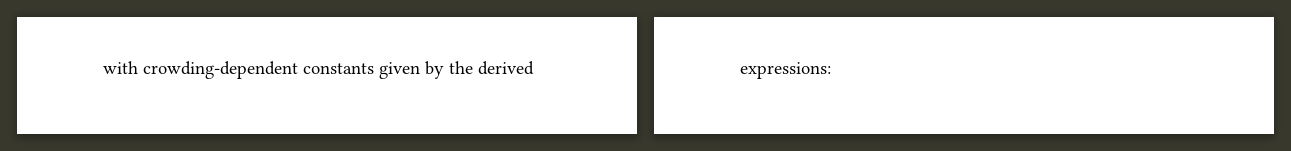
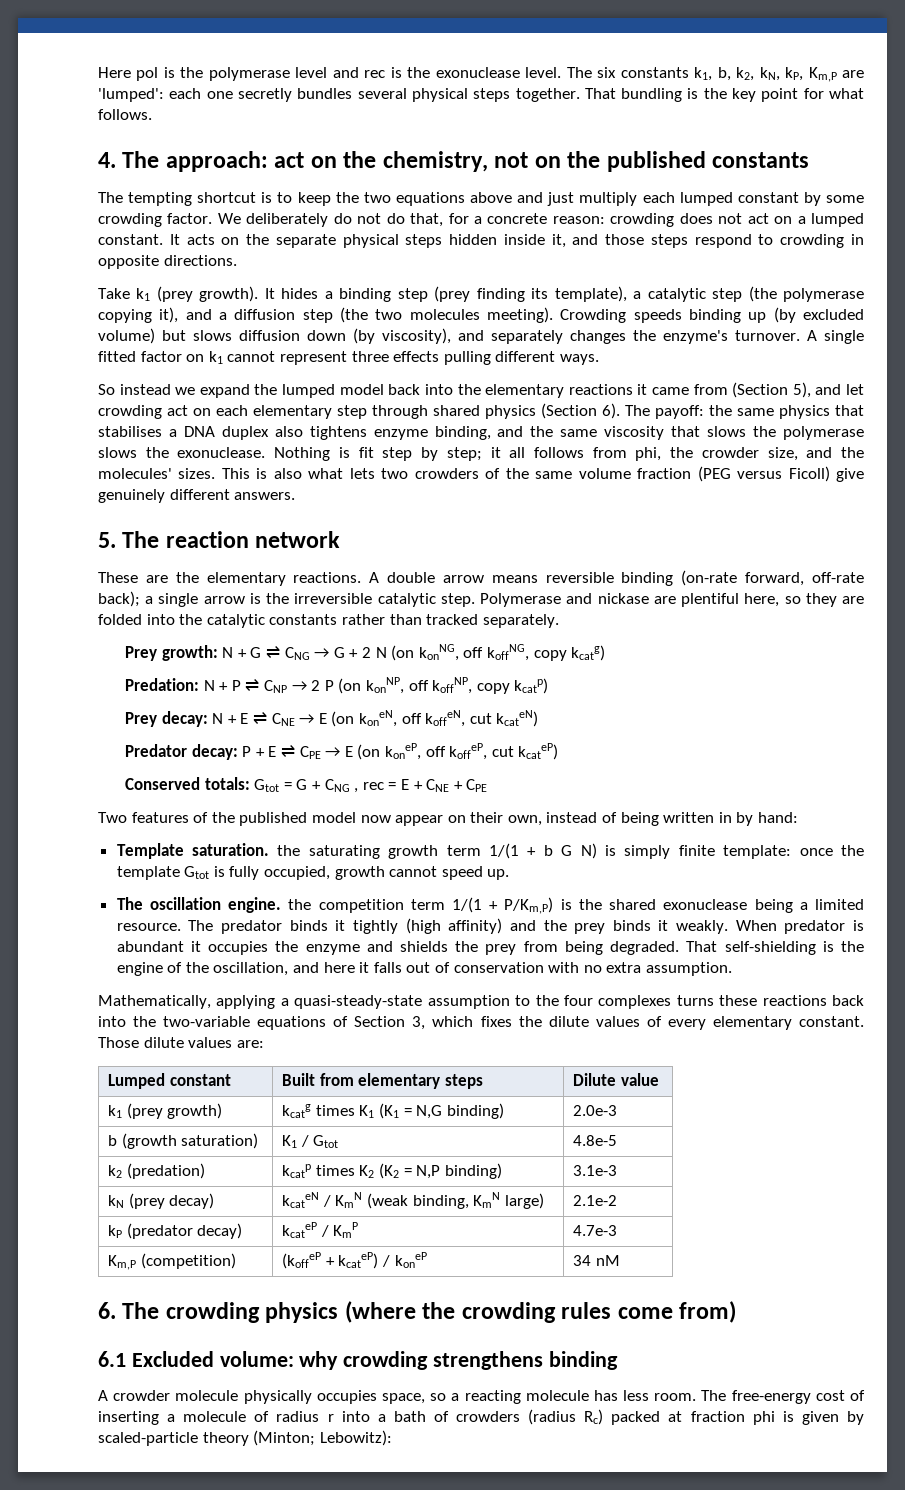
[103,61,831,79] with crowding-dependent constants given by the derived expressions: -> [98,67,865,82] [98,88,864,102] [98,109,152,120] [98,151,810,172] [98,192,865,206] [98,213,865,227] [98,234,864,248] [98,255,237,269] [98,286,864,302] [98,307,865,323] [98,328,864,344] [98,351,599,365] [98,382,864,398] [98,403,864,419] [98,426,864,440] [98,447,864,461] [98,466,864,482] [98,489,296,503] [98,531,341,548] [98,570,864,586] [98,591,865,607] [98,614,559,628] [125,644,606,661] [125,677,549,694] [125,710,539,727] [125,743,559,760] [125,777,488,793] [98,812,799,826] [116,843,864,859] [116,866,510,880] [116,897,864,914] [116,918,864,934] [116,941,864,955] [116,962,732,976] [98,995,864,1009] [98,1016,865,1030] [98,1037,264,1048] [108,1073,231,1089] [282,1073,484,1089] [573,1073,659,1086] [108,1103,223,1119] [282,1103,504,1119] [573,1105,618,1116] [108,1133,259,1149] [282,1135,339,1148] [573,1135,618,1146] [108,1163,205,1179] [282,1163,502,1179] [573,1165,618,1176] [108,1193,215,1209] [282,1192,544,1209] [573,1195,618,1206] [108,1223,243,1239] [282,1222,359,1238] [573,1225,618,1236] [108,1253,236,1270] [282,1252,427,1269] [573,1255,620,1266] [98,1301,737,1323] [98,1351,618,1370] [98,1390,865,1404] [98,1409,864,1425] [98,1430,392,1446] Here pol is the polymerase level and rec is the exonuclease level. The six constants k1, b, k2, kN, kP, Km,P are 'lumped': each one secretly bundles several physical steps together. That bundling is the key point for what follows. // 4. The approach: act on the chemistry, not on the published constants // The tempting shortcut is to keep the two equations above and just multiply each lumped constant by some crowding factor. We deliberately do not do that, for a concrete reason: crowding does not act on a lumped constant. It acts on the separate physical steps hidden inside it, and those steps respond to crowding in opposite directions. // Take k1 (prey growth). It hides a binding step (prey finding its template), a catalytic step (the polymerase copying it), and a diffusion step (the two molecules meeting). Crowding speeds binding up (by excluded volume) but slows diffusion down (by viscosity), and separately changes the enzyme's turnover. A single fitted factor on k1 cannot represent three effects pulling different ways. // So instead we expand the lumped model back into the elementary reactions it came from (Section 5), and let crowding act on each elementary step through shared physics (Section 6). The payoff: the same physics that stabilises a DNA duplex also tightens enzyme binding, and the same viscosity that slows the polymerase slows the exonuclease. Nothing is fit step by step; it all follows from phi, the crowder size, and the molecules' sizes. This is also what lets two crowders of the same volume fraction (PEG versus Ficoll) give genuinely different answers. // 5. The reaction network // These are the elementary reactions. A double arrow means reversible binding (on-rate forward, off-rate back); a single arrow is the irreversible catalytic step. Polymerase and nickase are plentiful here, so they are folded into the catalytic constants rather than tracked separately. // Prey growth: N + G ⇌ CNG → G + 2 N (on konNG, off koffNG, copy kcatg) // Predation: N + P ⇌ CNP → 2 P (on konNP, off koffNP, copy kcatp) // Prey decay: N + E ⇌ CNE → E (on koneN, off koffeN, cut kcateN) // Predator decay: P + E ⇌ CPE → E (on koneP, off koffeP, cut kcateP) // Conserved totals: Gtot = G + CNG , rec = E + CNE + CPE // Two features of the published model now appear on their own, instead of being written in by hand: // Template saturation. the saturating growth term 1/(1 + b G N) is simply finite template: once the template Gtot is fully occupied, growth cannot speed up. // The oscillation engine. the competition term 1/(1 + P/Km,P) is the shared exonuclease being a limited resource. The predator binds it tightly (high affinity) and the prey binds it weakly. When predator is abundant it occupies the enzyme and shields the prey from being degraded. That self-shielding is the engine of the oscillation, and here it falls out of conservation with no extra assumption. // Mathematically, applying a quasi-steady-state assumption to the four complexes turns these reactions back into the two-variable equations of Section 3, which fixes the dilute values of every elementary constant. Those dilute values are: // Lumped constant | Built from elementary steps | Dilute value // k1 (prey growth) | kcatg times K1 (K1 = N,G binding) | 2.0e-3 // b (growth saturation) | K1 / Gtot | 4.8e-5 // k2 (predation) | kcatp times K2 (K2 = N,P binding) | 3.1e-3 // kN (prey decay) | kcateN / KmN (weak binding, KmN large) | 2.1e-2 // kP (predator decay) | kcateP / KmP | 4.7e-3 // Km,P (competition) | (koffeP + kcateP) / koneP | 34 nM // 6. The crowding physics (where the crowding rules come from) // 6.1 Excluded volume: why crowding strengthens binding // A crowder molecule physically occupies space, so a reacting molecule has less room. The free-energy cost of inserting a molecule of radius r into a bath of crowders (radius Rc) packed at fraction phi is given by scaled-particle theory (Minton; Lebowitz):

